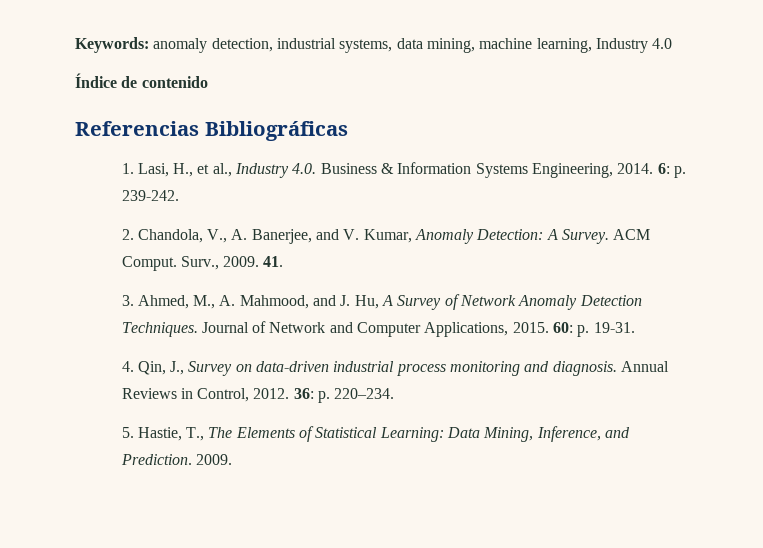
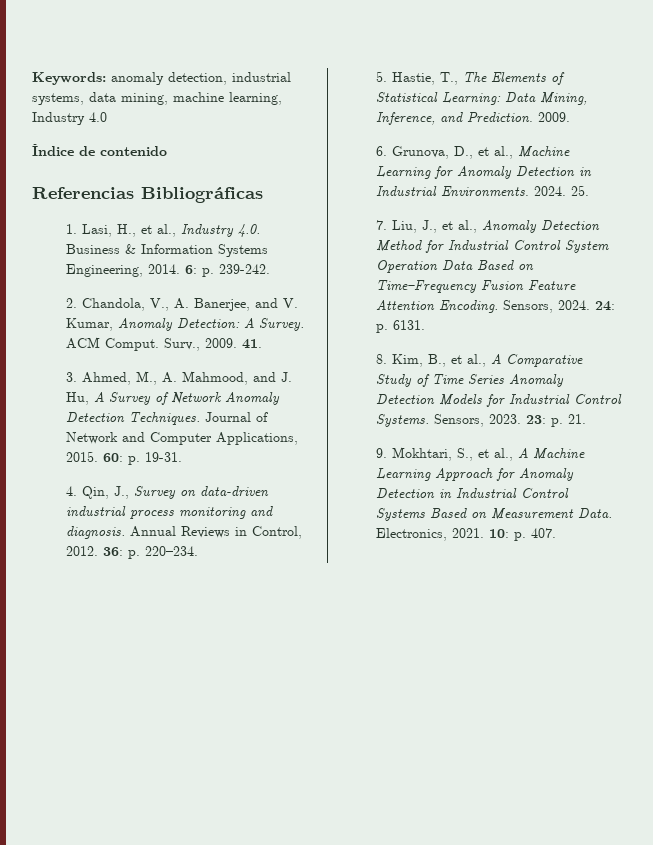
(232, 459) none -> [375,146,570,159] [375,166,592,179] [375,185,589,197] [375,220,600,233] [375,240,609,253] [375,260,534,273] [375,280,576,293] [375,300,615,313] [375,320,425,333] [375,354,583,367] [375,374,564,387] [375,394,622,407] [375,414,586,427] [375,447,585,461] [375,468,574,481] [375,488,569,499] [375,508,612,521] [375,528,556,541] // 6. Grunova, D., et al., Machine Learning for Anomaly Detection in Industrial Environments. 2024. 25. // 7. Liu, J., et al., Anomaly Detection Method for Industrial Control System Operation Data Based on Time–Frequency Fusion Feature Attention Encoding. Sensors, 2024. 24: p. 6131. // 8. Kim, B., et al., A Comparative Study of Time Series Anomaly Detection Models for Industrial Control Systems. Sensors, 2023. 23: p. 21. // 9. Mokhtari, S., et al., A Machine Learning Approach for Anomaly Detection in Industrial Control Systems Based on Measurement Data. Electronics, 2021. 10: p. 407.

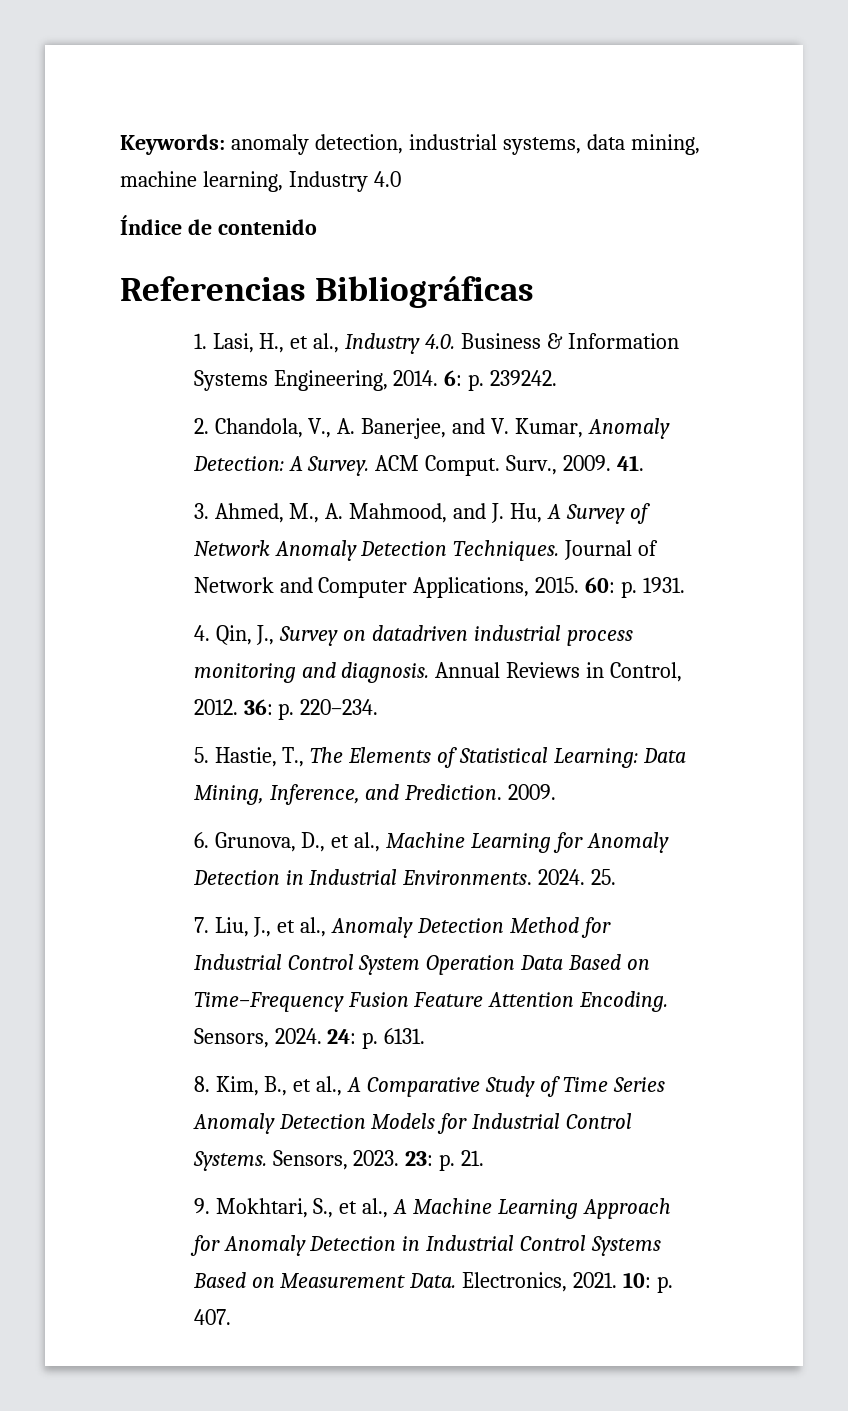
[218,264,270,274] 239-242. -> [490,370,558,386] 239242.
[144,452,182,462] 19-31. -> [643,577,686,593] 1931.
[199,486,269,497] data-driven -> [372,625,469,641] datadriven

